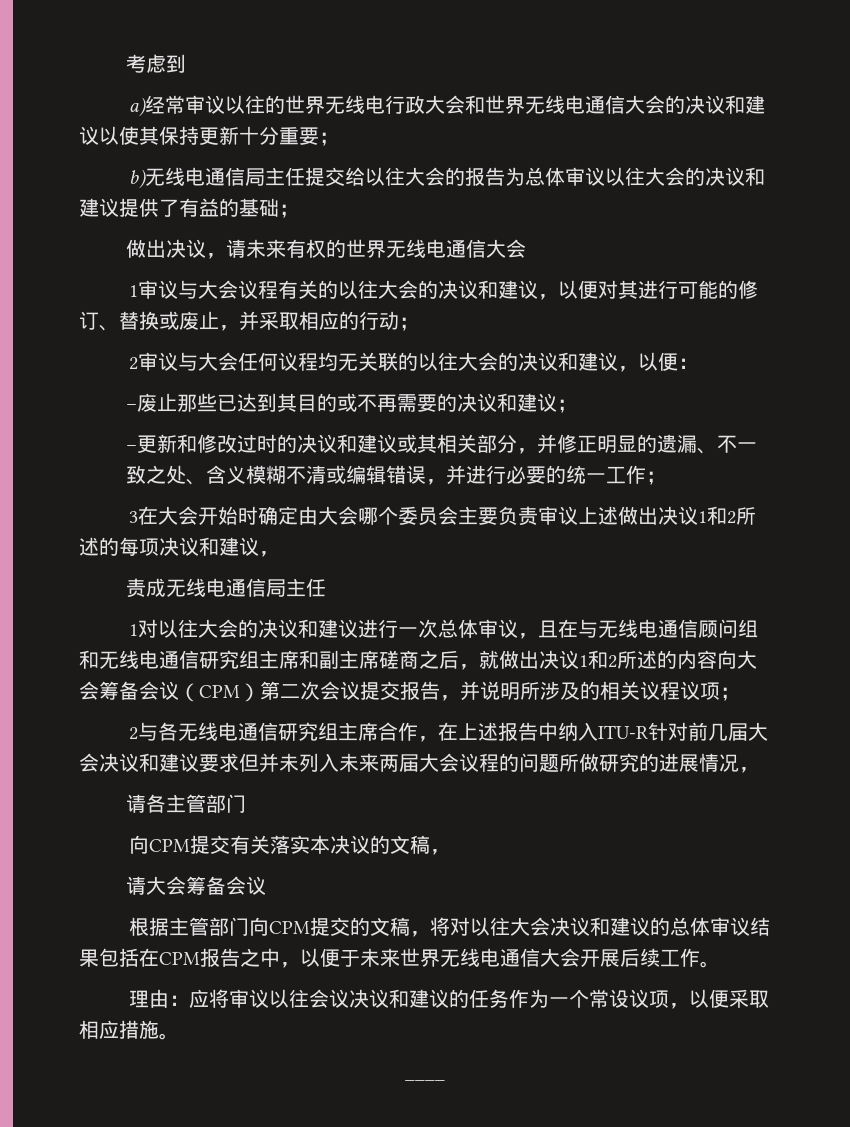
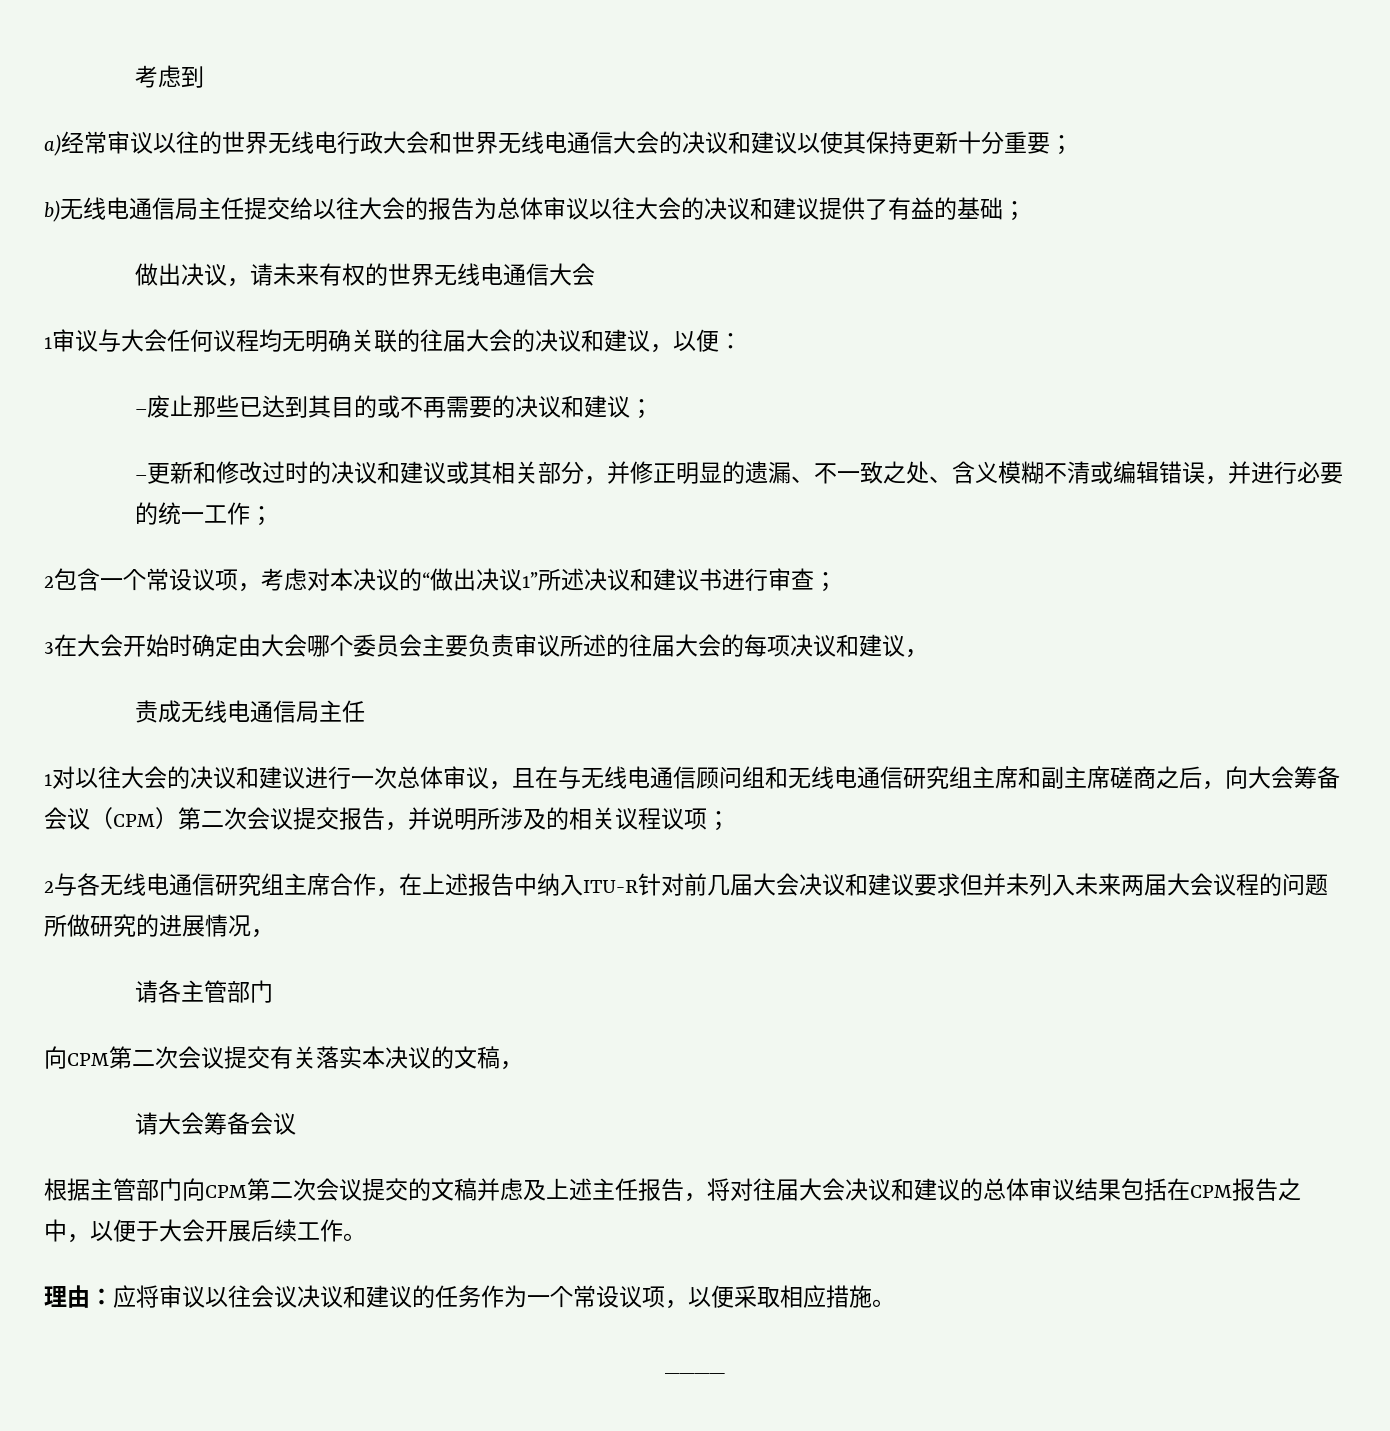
[237,280,758,300] [79,311,419,331] [128,352,458,371] 议程有关的以往大会的决议和建议，以便对其进行可能的修订、替换或废止，并采取相应的行动； // 2审议与大会任何议程均无关联的以往 -> [167,329,466,353] 任何议程均无明确关联的往届
(667, 478) none -> [44,568,837,592] // 2包含一个常设议项，考虑对本决议的“做出决议1”所述决议和建议书进行审查；
[577,506,756,525] [79,537,99,556] 上述做出决议1和2所述 -> [560,634,721,657] 所述的往届大会
[479,650,717,669] 就做出决议1和2所述的内容 -> (1225, 785) none
(190, 845) none -> [109,1046,224,1069] 第二次会议
[309,917,510,937] 提交的文稿，将对以往 -> [247,1178,799,1202] 第二次会议提交的文稿并虑及上述主任报告，将对往届
[360,948,540,967] 未来世界无线电通信 -> (159, 1231) none

